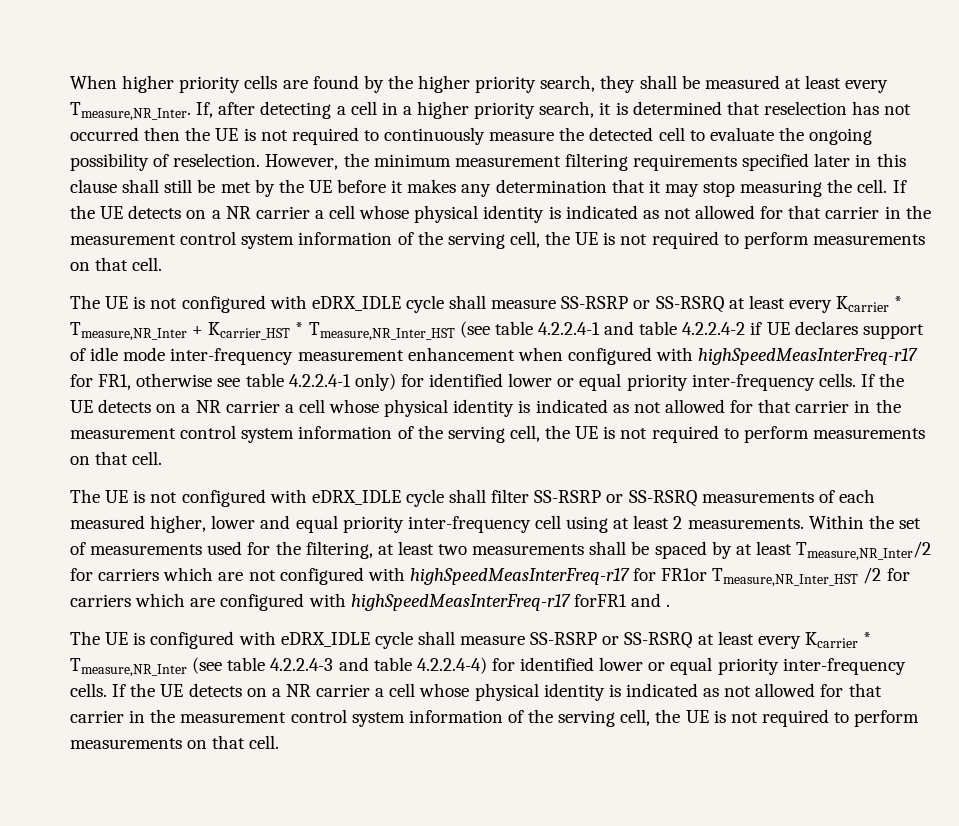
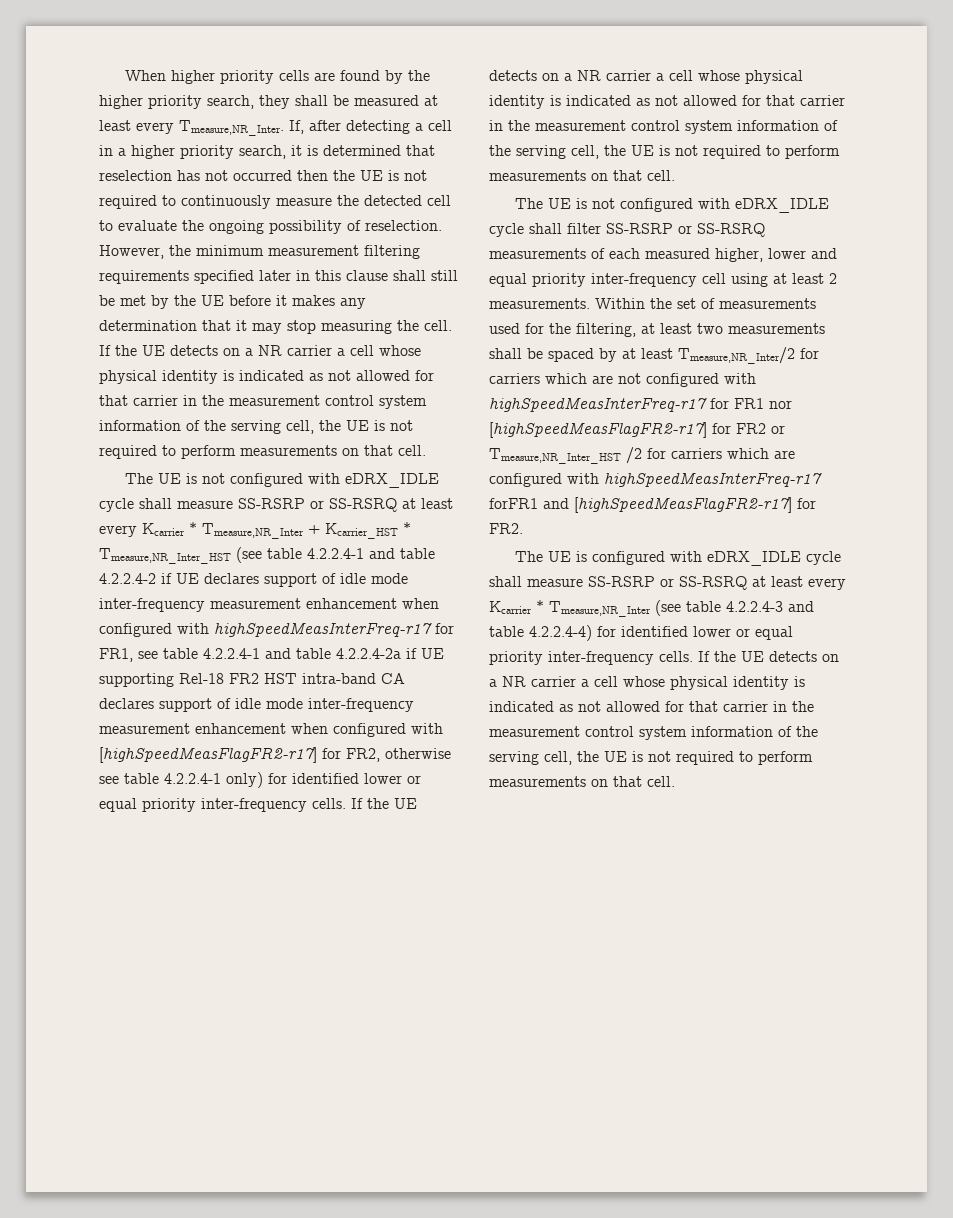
(132, 382) none -> [138,648,444,659] [99,673,405,687] [99,698,414,712] [99,723,443,737] [99,747,380,763] see table 4.2.2.4-1 and table 4.2.2.4-2a if UE supporting Rel-18 FR2 HST intra-band CA declares support of idle mode inter-frequency measurement enhancement when configured with [highSpeedMeasFlagFR2-r17] for FR2,
[661,568,708,581] FR1or -> [734,398,792,409] [489,422,785,438] FR1 nor [highSpeedMeasFlagFR2-r17] for FR2 or
[666,604,671,607] . -> [574,497,816,513] [489,523,523,534] [highSpeedMeasFlagFR2-r17] for FR2.

